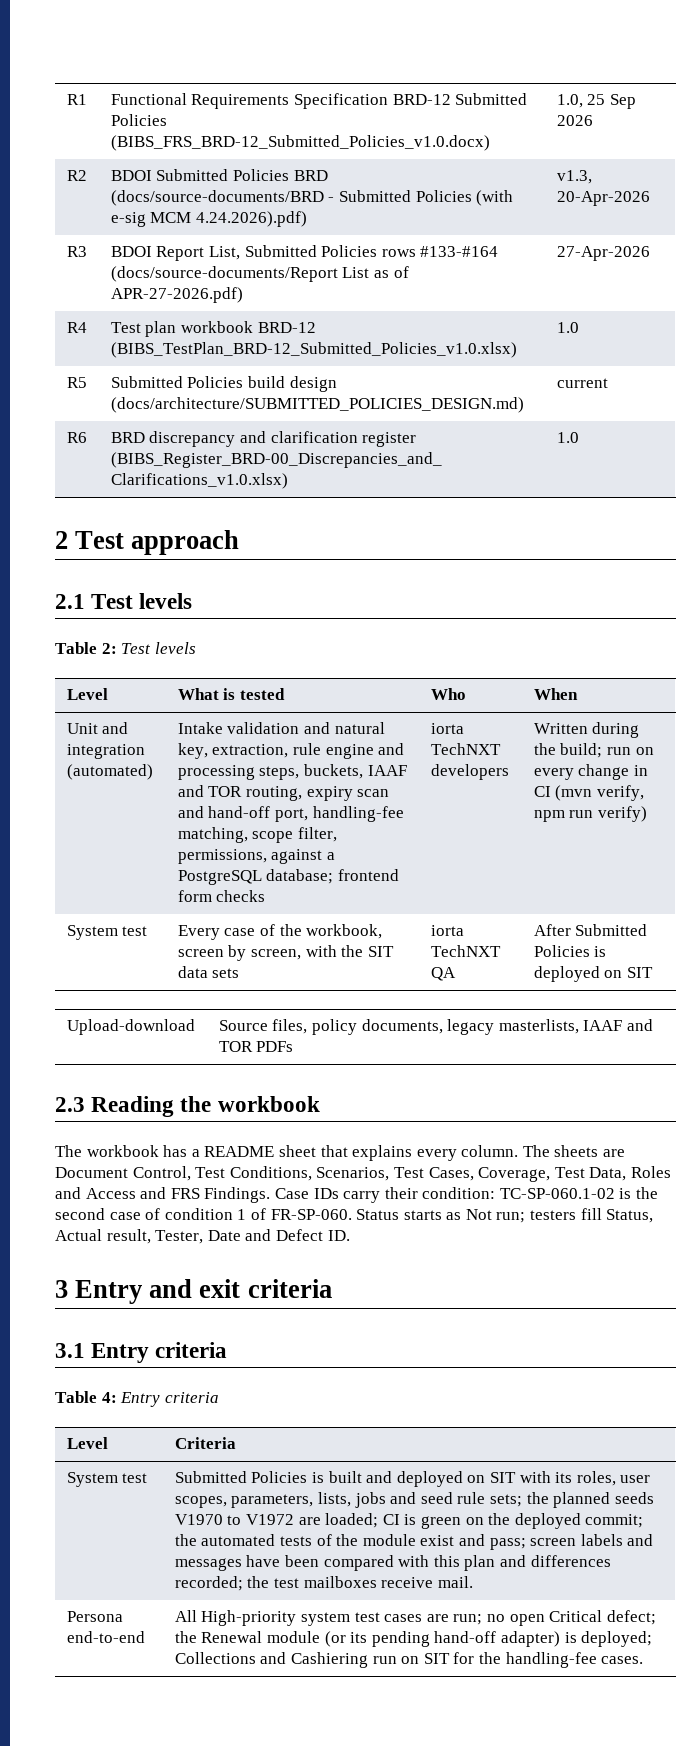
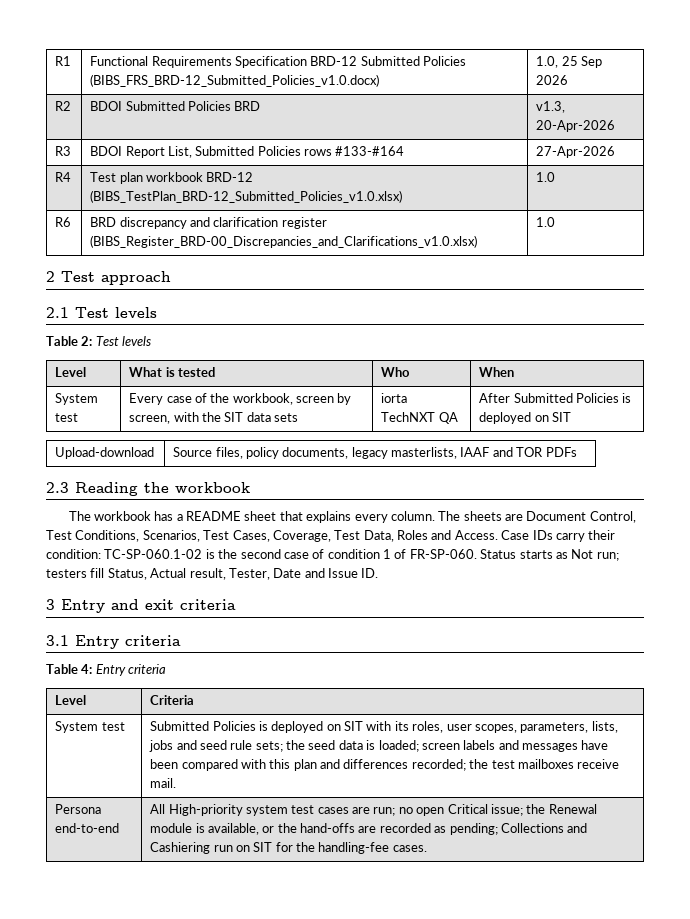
[110,190,514,206] [110,211,307,227] (docs/source-documents/BRD - Submitted Policies (with e-sig MCM 4.24.2026).pdf) -> (261, 106) none
[110,266,409,282] [110,287,243,303] (docs/source-documents/Report List as of APR-27-2026.pdf) -> (405, 151) none
[66,377,87,388] [110,376,337,392] [110,397,524,413] [556,378,608,388] // R5 | Submitted Policies build design (docs/architecture/SUBMITTED_POLICIES_DESIGN.md) | current -> (556, 177) none
[66,722,129,734] [66,744,145,759] [66,764,153,780] [177,722,385,734] [177,743,405,759] [177,764,407,780] [177,785,390,801] [177,806,404,822] [177,827,337,843] [177,849,335,864] [177,869,399,885] [177,890,266,902] [430,723,464,734] [430,743,501,755] [430,764,509,780] [533,722,640,738] [533,743,654,758] [533,764,648,780] [533,785,644,801] [533,806,647,822] // Unit and integration (automated) | Intake validation and natural key, extraction, rule engine and processing steps, buckets, IAAF and TOR routing, expiry scan and hand-off port, handling-fee matching, scope filter, permissions, against a PostgreSQL database; frontend form checks | iorta TechNXT developers | Written during the build; run on every change in CI (mvn verify, npm run verify) -> (515, 372) none
[85,1187,271,1203] Access and FRS Findings. -> [454,530,498,540] Access.
[275,1229,323,1241] Defect -> [328,568,358,578] Issue
[328,1471,393,1483] built and -> (268, 726) none
[553,1492,654,1508] [174,1513,644,1529] [174,1534,526,1550] planned seeds V1970 to V1972 are loaded; CI is green on the deployed commit; the automated tests of the module exist and pass; -> [308,740,419,752] seed data is loaded;
[606,1610,656,1625] defect; -> [490,804,523,816] issue;
[324,1631,653,1647] (or its pending hand-off adapter) is deployed; -> [195,823,498,835] is available, or the hand-offs are recorded as pending;

